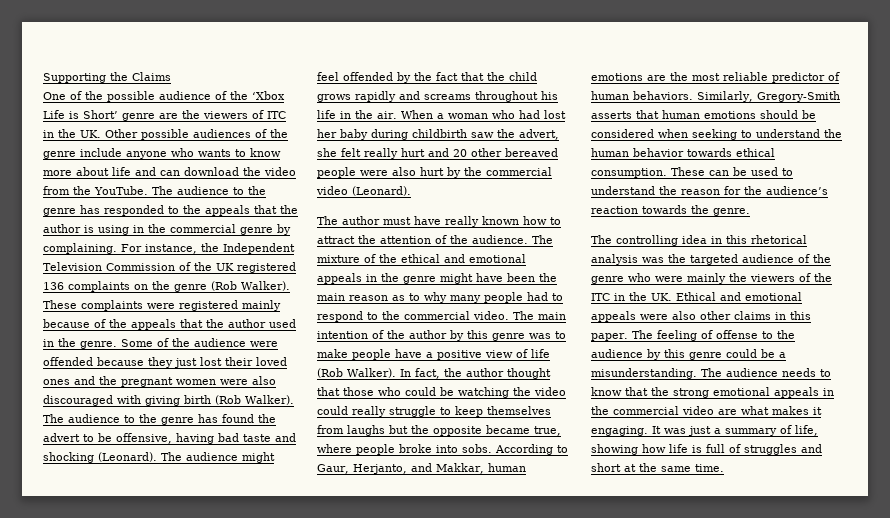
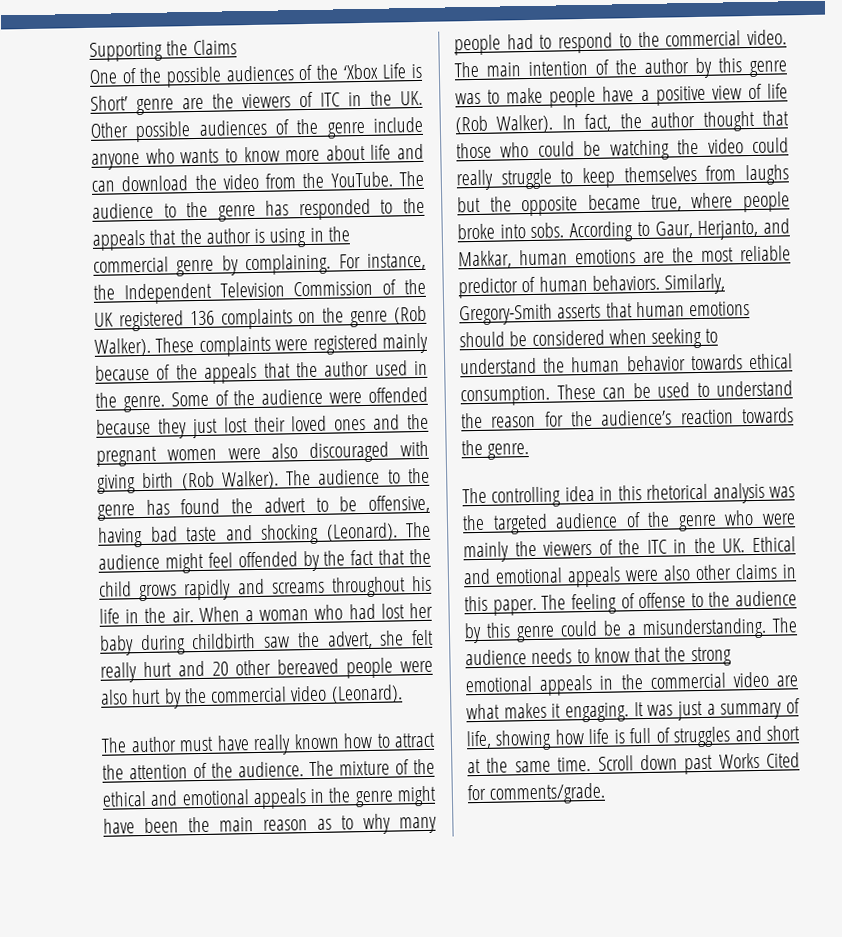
[159,91,211,100] audience -> [225,65,294,82] audiences
(724, 468) none -> [597,752,800,775] [467,782,607,805] Scroll down past Works Cited for comments/grade.

